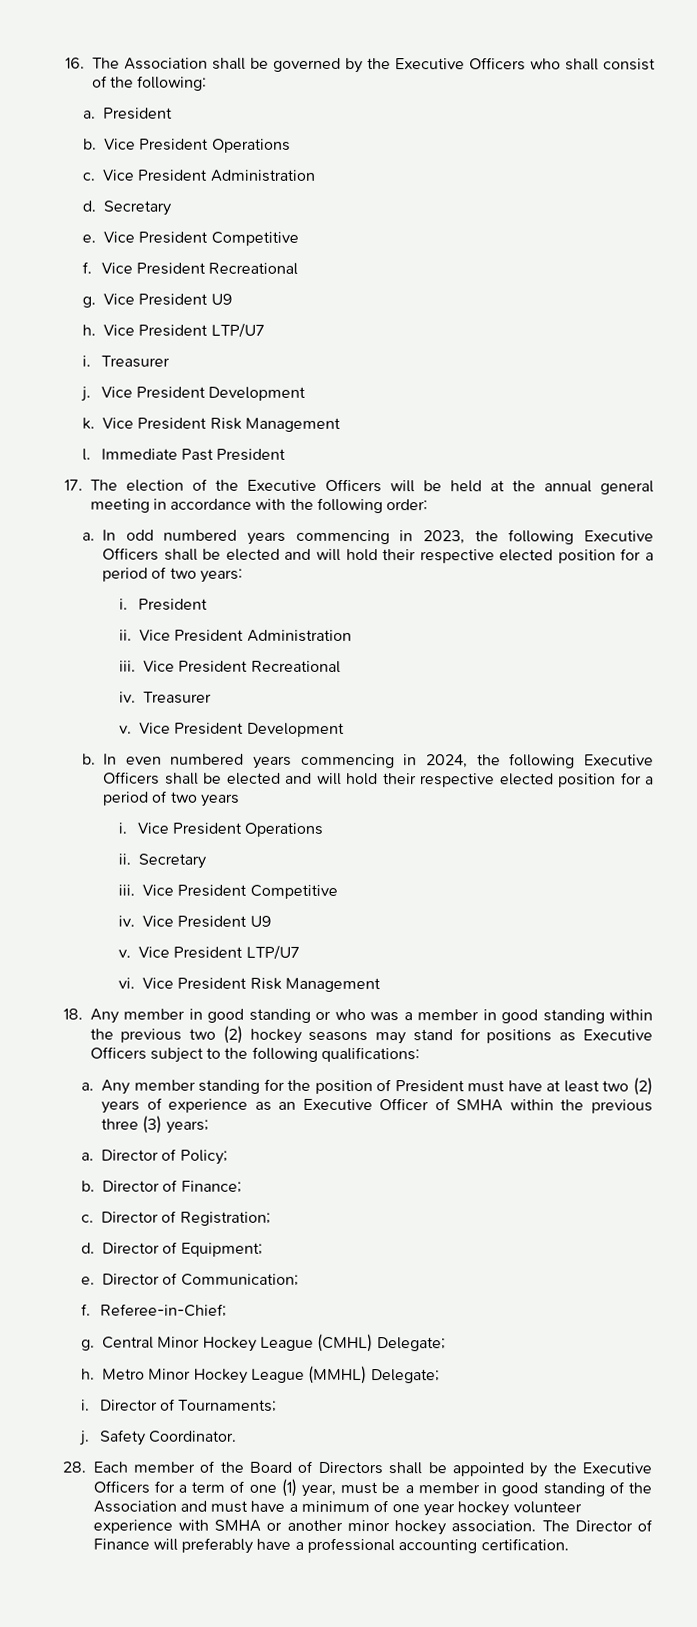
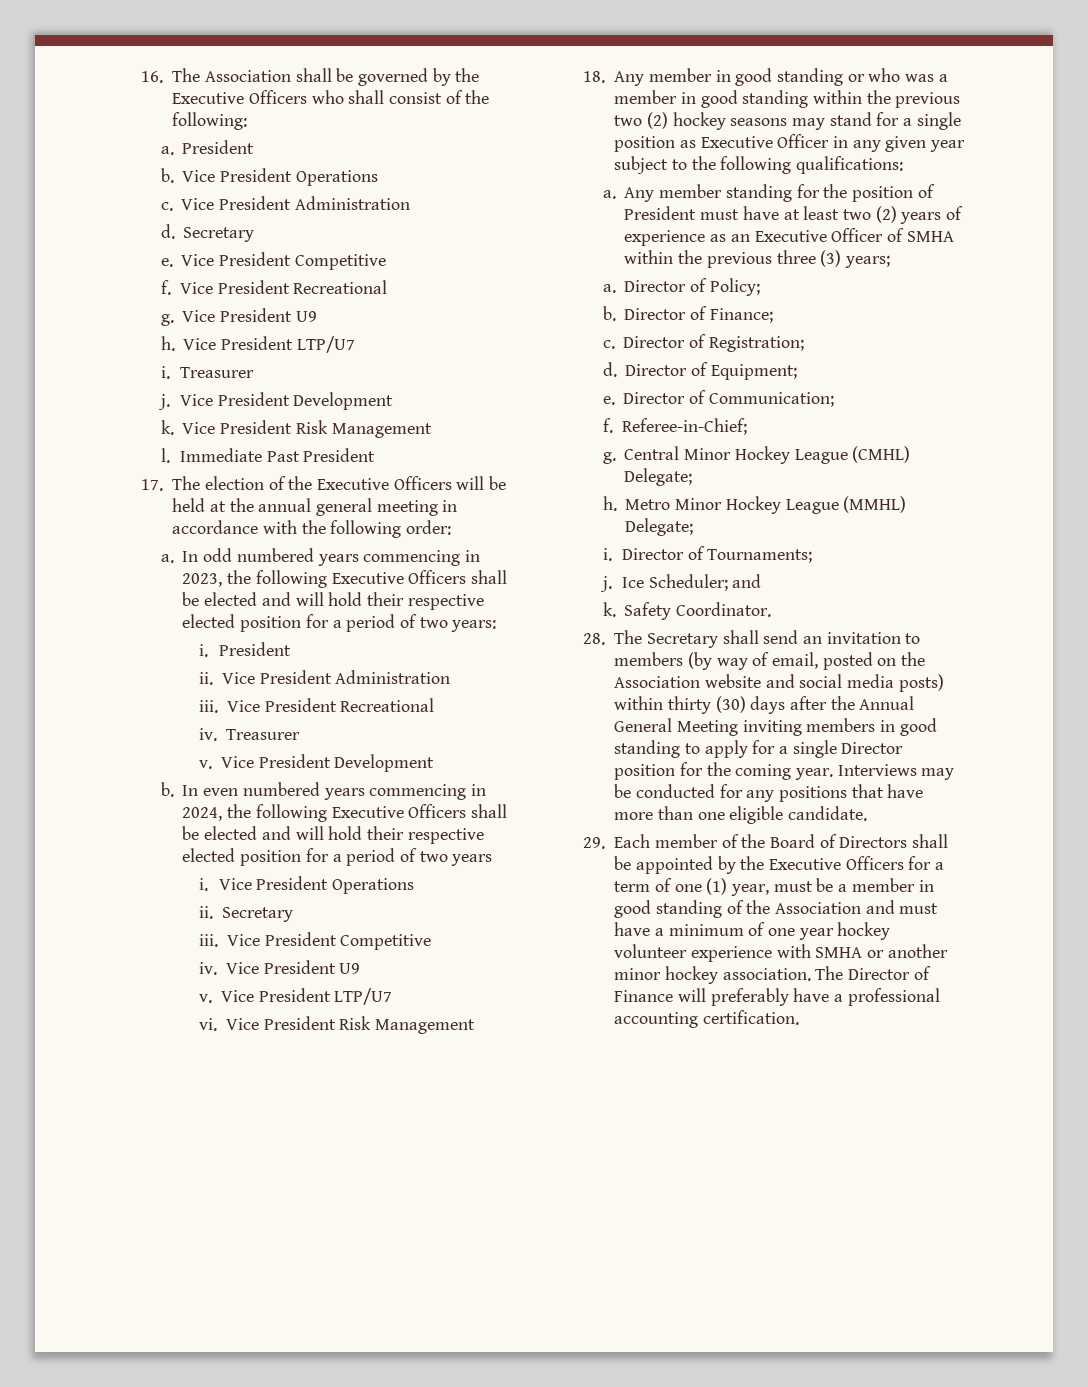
[486,1029,654,1044] [89,1046,147,1060] positions as Executive Officers -> [903,112,961,130] [614,134,966,152] a single position as Executive Officer in any given year
[99,1429,237,1446] [61,1461,86,1473] Safety Coordinator. // 28. -> [621,574,762,591] [602,602,772,620] [583,630,921,648] [614,652,926,670] [614,674,944,692] [614,696,915,714] [614,718,937,736] [614,740,904,758] [614,762,955,780] [614,784,924,802] [614,806,867,824] [583,837,606,849] Ice Scheduler; and // k. Safety Coordinator. // 28. The Secretary shall send an invitation to members (by way of email, posted on the Association website and social media posts) within thirty (30) days after the Annual General Meeting inviting members in good standing to apply for a single Director position for the coming year. Interviews may be conducted for any positions that have more than one eligible candidate. // 29.

